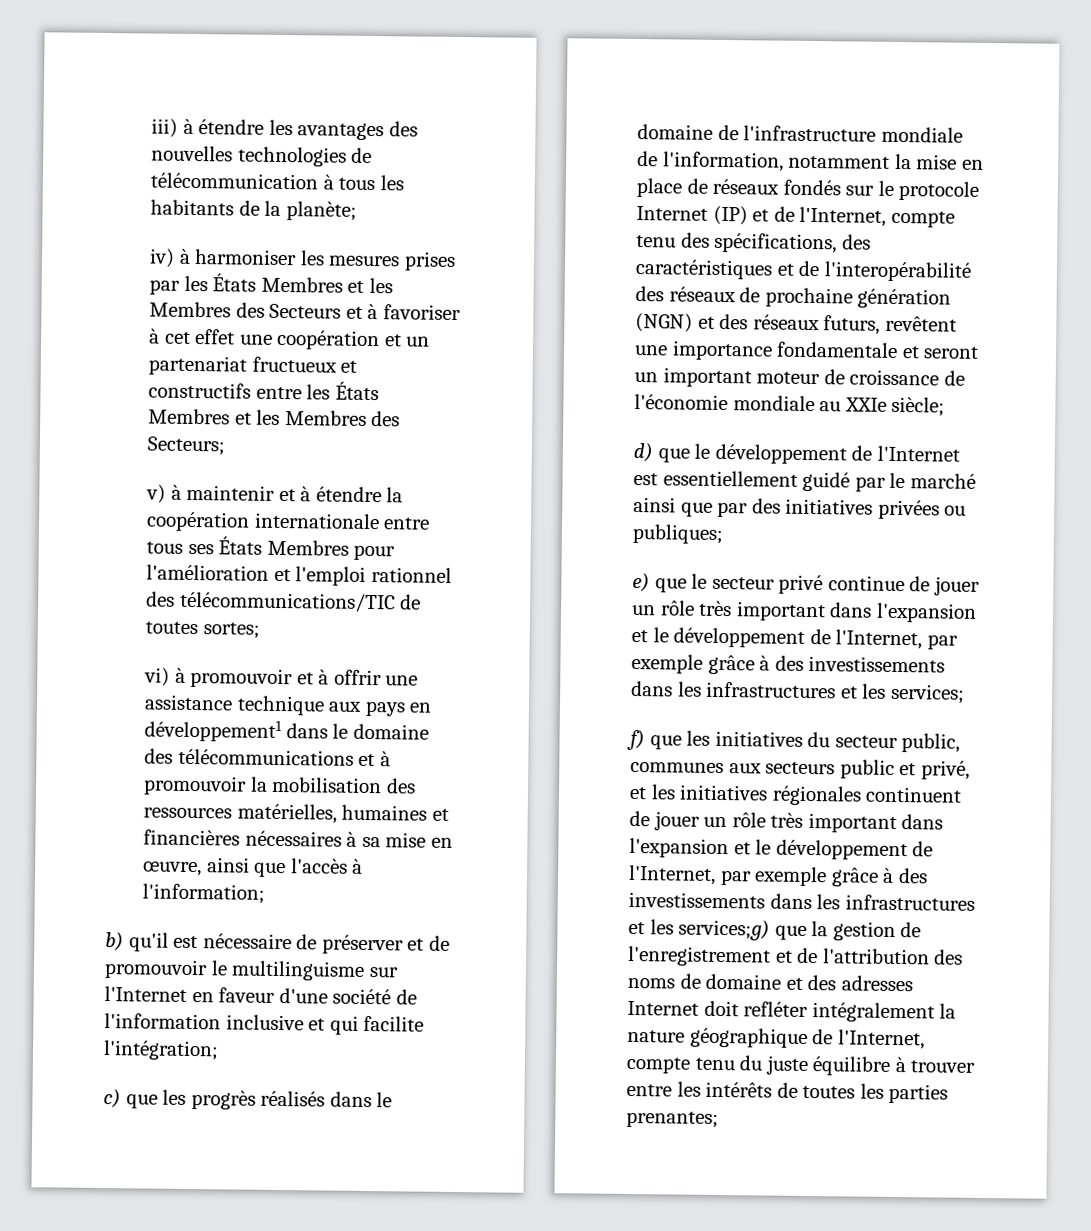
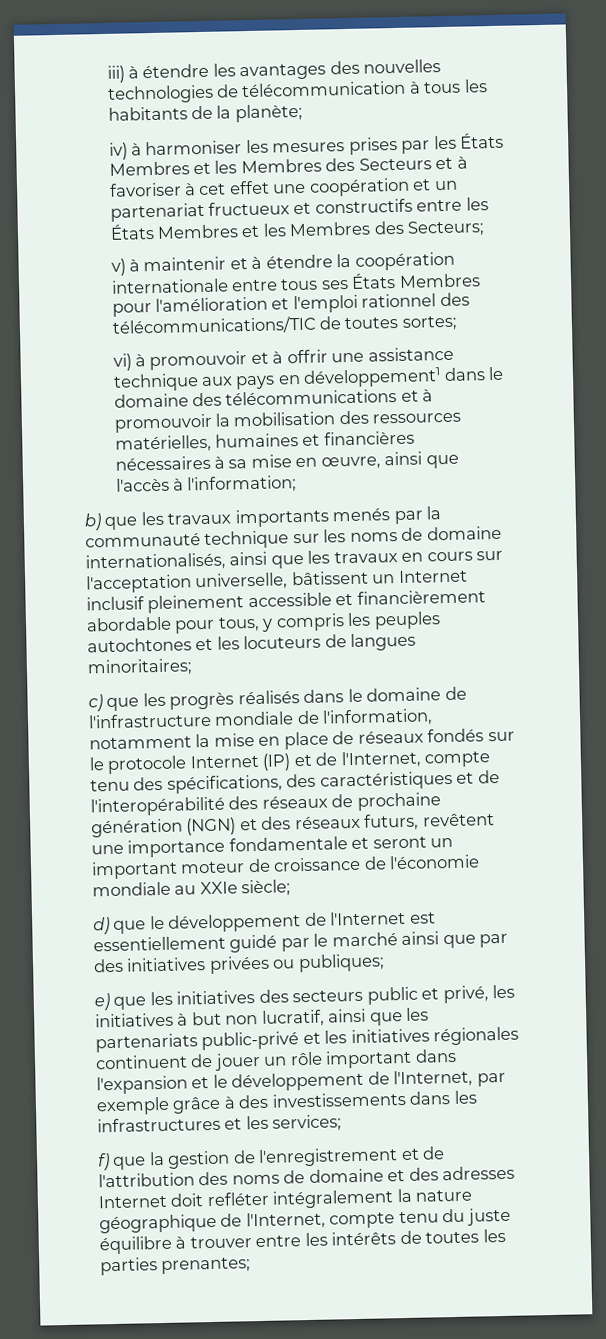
[128,932,450,955] [104,959,398,981] [104,986,417,1005] [104,1013,425,1035] [103,1040,219,1061] qu'il est nécessaire de préserver et de promouvoir le multilinguisme sur l'Internet en faveur d'une société de l'information inclusive et qui facilite l'intégration; -> [104,506,442,531] [85,525,502,550] [85,550,504,572] [86,569,468,594] [86,589,486,614] [86,611,441,634] [87,632,417,653] [87,658,193,677] que les travaux importants menés par la communauté technique sur les noms de domaine internationalisés, ainsi que les travaux en cours sur l'acceptation universelle, bâtissent un Internet inclusif pleinement accessible et financièrement abordable pour tous, y compris les peuples autochtones et les locuteurs de langues minoritaires;
[691,573,980,596] [632,600,733,617] le secteur privé continue de jouer un rôle très -> [149,984,516,1006] [95,1007,430,1028] [95,1026,520,1053] [95,1051,323,1071] les initiatives des secteurs public et privé, les initiatives à but non lucratif, ainsi que les partenariats public-privé et les initiatives régionales continuent de jouer un rôle
[686,730,961,753] [630,759,970,780] [629,784,963,806] [629,810,944,833] [629,837,934,861] [628,864,928,887] [628,891,975,911] [628,919,807,941] les initiatives du secteur public, communes aux secteurs public et privé, et les initiatives régionales continuent de jouer un rôle très important dans l'expansion et le développement de l'Internet, par exemple grâce à des investissements dans les infrastructures et les services;g) que -> (147, 1163) none

